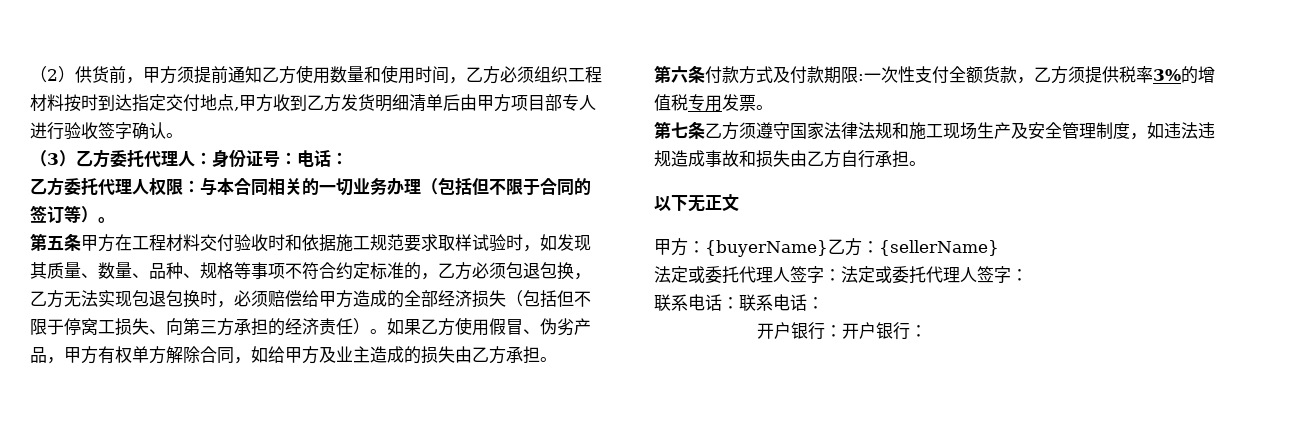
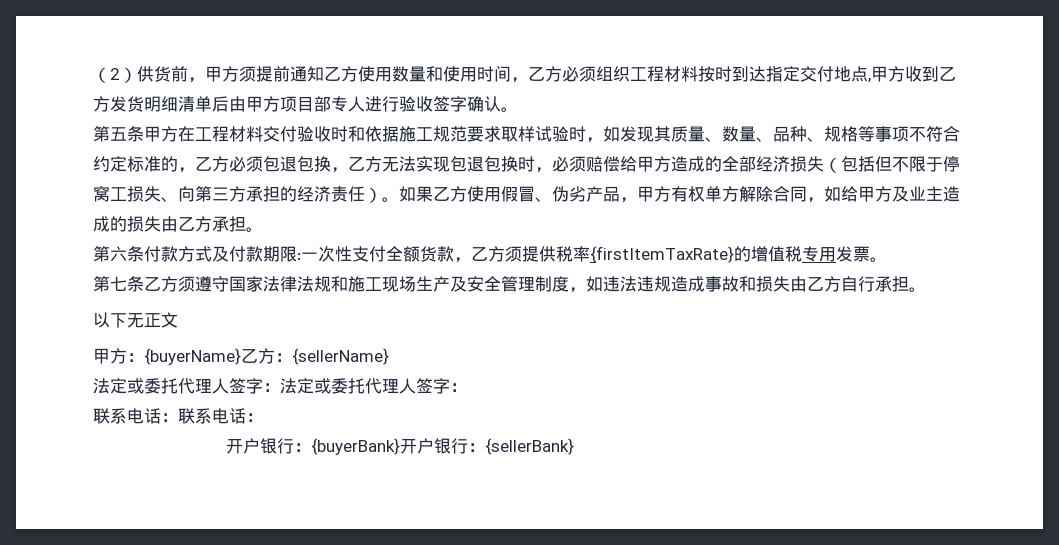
[30,149,348,168] [30,177,591,196] [30,205,115,223] // （3）乙方委托代理人：身份证号：电话： // 乙方委托代理人权限：与本合同相关的一切业务办理（包括但不限于合同的签订等）。 -> (518, 109) none
[1153,69,1181,81] 3% -> [590,246,734,263] {firstItemTaxRate}
[841,322,927,340] 开户银行： -> [310,438,574,455] {buyerBank}开户银行：{sellerBank}

